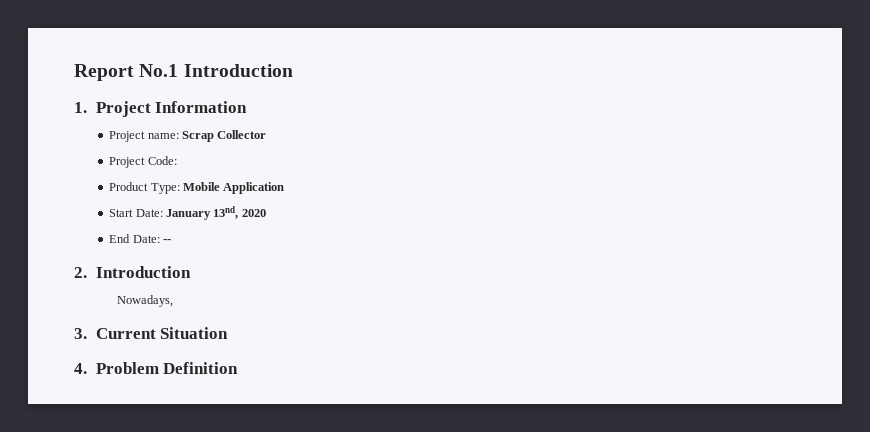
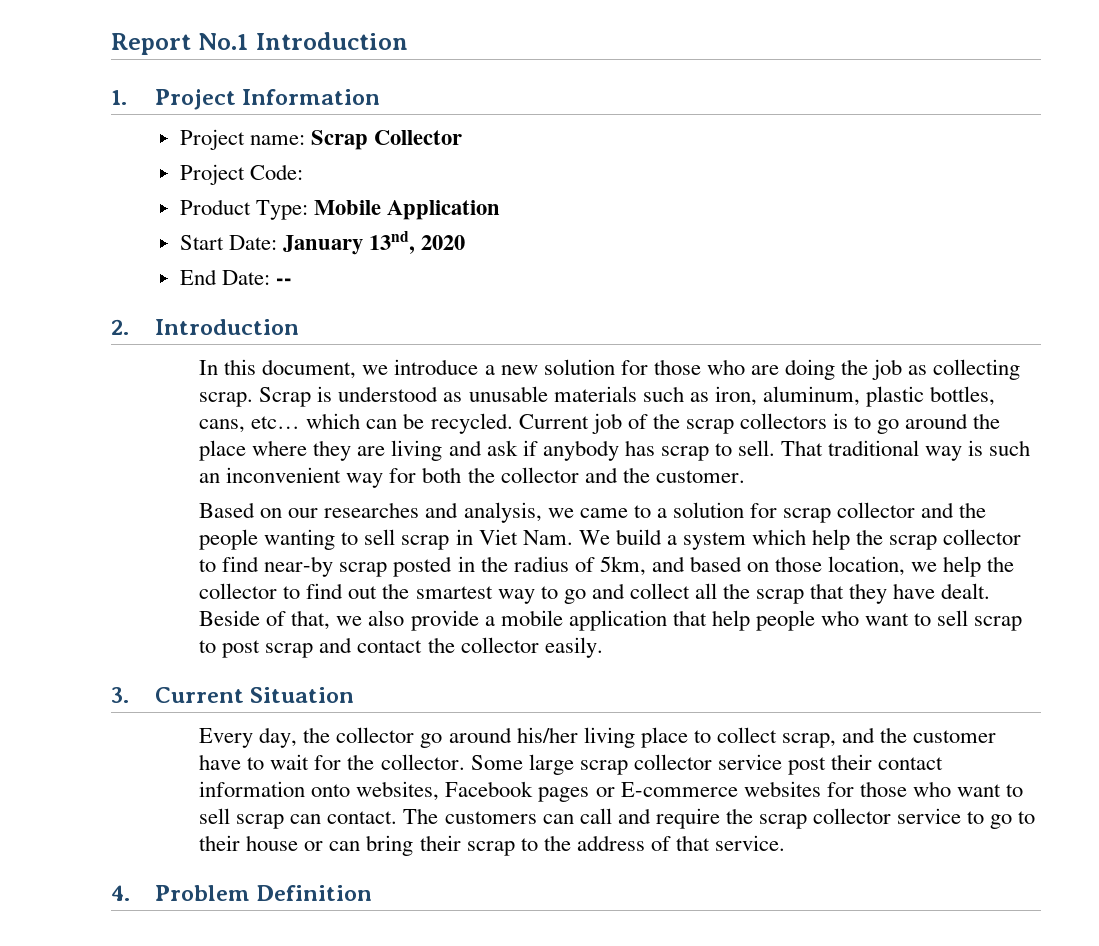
[117,295,174,307] [74,327,229,339] Nowadays, // 3. Current Situation -> [199,359,1021,380] [199,386,996,407] [199,413,1001,434] [199,440,1031,461] [199,467,745,488] [199,502,987,523] [199,529,1022,550] [199,556,1015,577] [199,583,991,604] [199,610,1023,631] [199,637,603,658] [111,687,355,703] [199,727,997,748] [199,754,944,775] [199,781,1024,802] [199,808,1036,829] [199,835,786,856] In this document, we introduce a new solution for those who are doing the job as collecting scrap. Scrap is understood as unusable materials such as iron, aluminum, plastic bottles, cans, etc… which can be recycled. Current job of the scrap collectors is to go around the place where they are living and ask if anybody has scrap to sell. That traditional way is such an inconvenient way for both the collector and the customer. // Based on our researches and analysis, we came to a solution for scrap collector and the people wanting to sell scrap in Viet Nam. We build a system which help the scrap collector to find near-by scrap posted in the radius of 5km, and based on those location, we help the collector to find out the smartest way to go and collect all the scrap that they have dealt. Beside of that, we also provide a mobile application that help people who want to sell scrap to post scrap and contact the collector easily. // 3. Current Situation // Every day, the collector go around his/her living place to collect scrap, and the customer have to wait for the collector. Some large scrap collector service post their contact information onto websites, Facebook pages or E-commerce websites for those who want to sell scrap can contact. The customers can call and require the scrap collector service to go to their house or can bring their scrap to the address of that service.

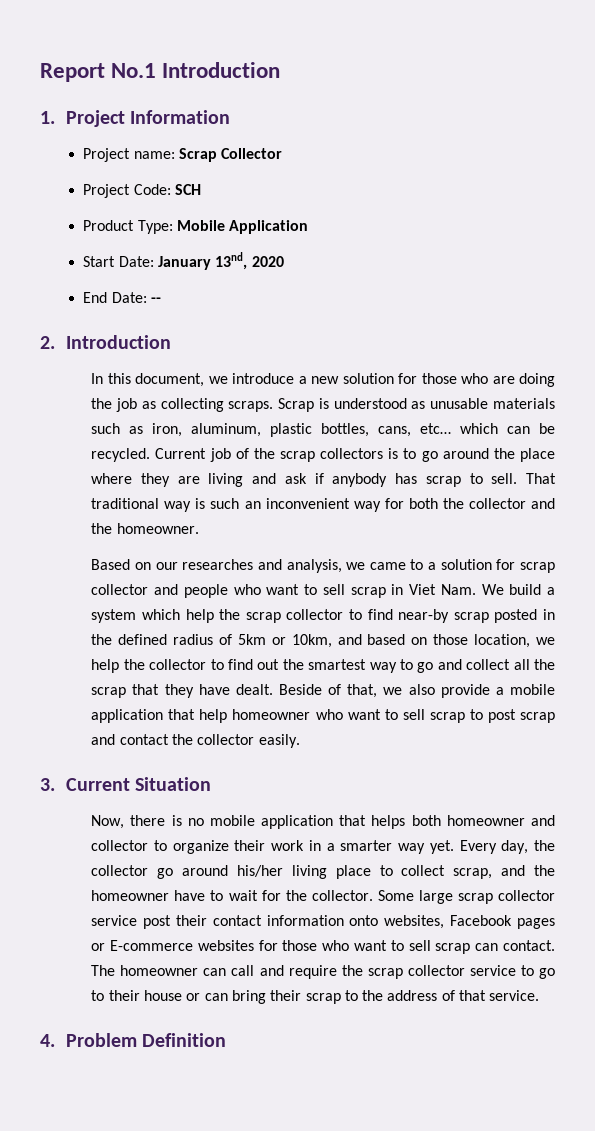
(303, 172) none -> [174,184,201,195] SCH
[199,392,254,407] scrap. -> [228,401,274,412] scraps.
[655,470,745,483] customer. -> [116,523,199,534] homeowner.
[959,502,987,518] [199,529,336,550] the people wanting -> [183,584,300,598] people who want
(508, 564) none -> [118,634,168,645] defined
[599,556,646,576] 5km, -> [237,634,332,648] 5km or 10km,
[756,610,816,631] people -> [232,709,311,720] homeowner
(355, 695) none -> [91,815,555,829] [91,840,454,854] Now, there is no mobile application that helps both homeowner and collector to organize their work in a smarter way yet.
[913,730,997,743] customer -> [91,890,170,901] homeowner
[444,811,537,824] customers -> [120,965,199,976] homeowner

